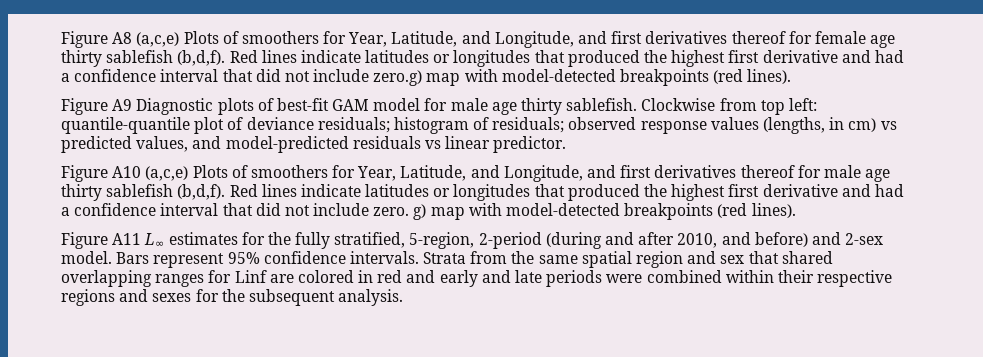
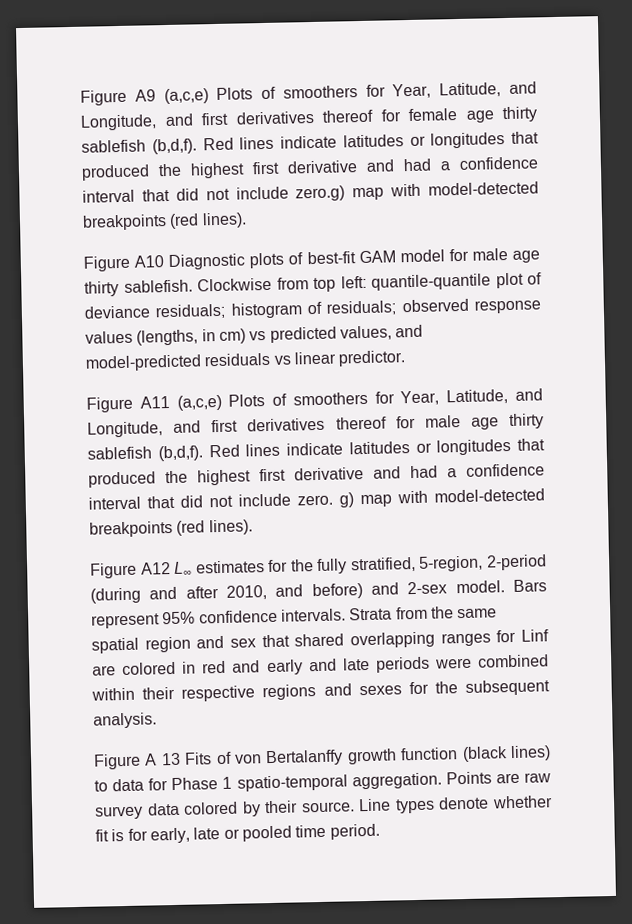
[61,31,133,48] Figure A8 -> [80,89,156,106] Figure A9
[112,99,133,111] A9 -> [134,255,165,268] A10
[112,166,142,178] A10 -> [139,396,170,409] A11
[112,233,142,245] A11 -> [140,562,171,575] A12
(404, 297) none -> [93,745,551,770] [94,771,551,792] [95,795,553,820] [95,823,380,844] // Figure A 13 Fits of von Bertalanffy growth function (black lines) to data for Phase 1 spatio-temporal aggregation. Points are raw survey data colored by their source. Line types denote whether fit is for early, late or pooled time period.

